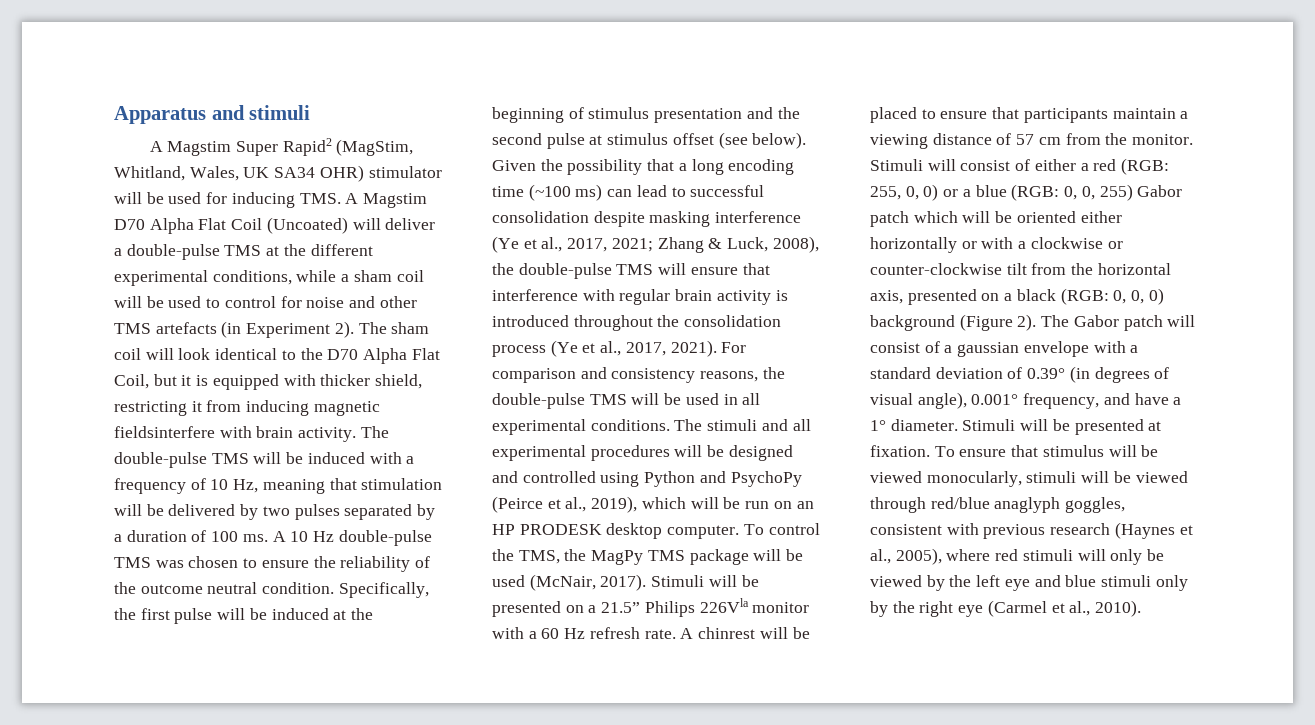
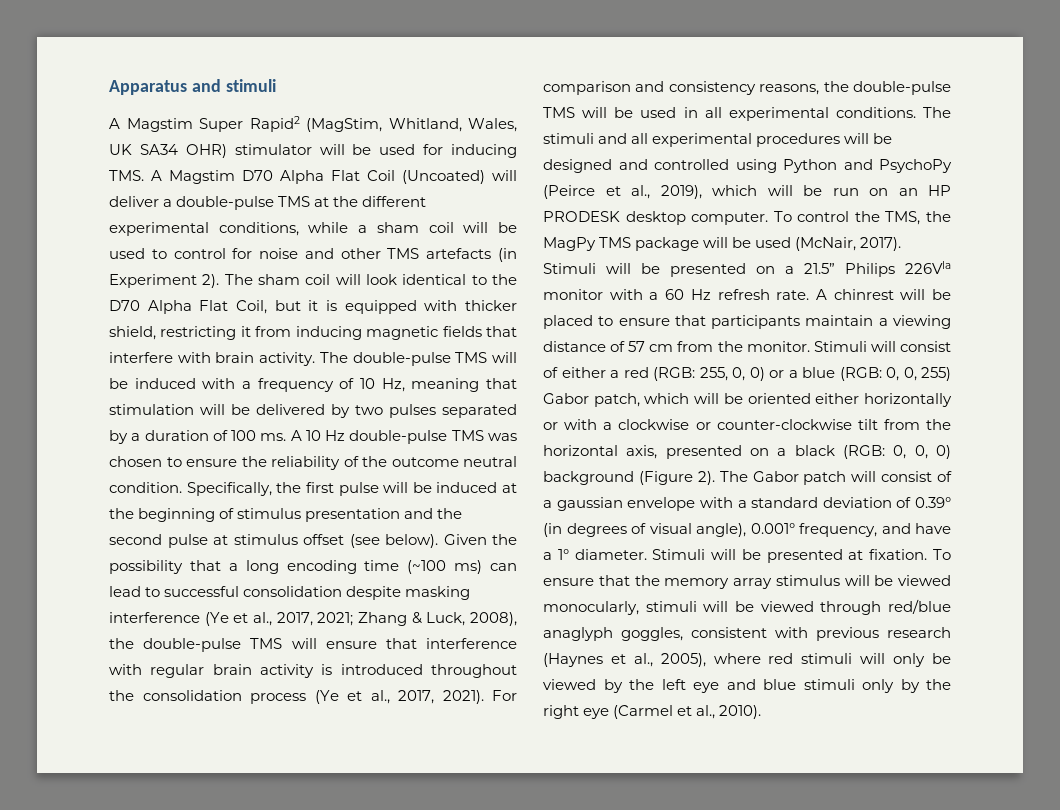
[114,426,215,438] fieldsinterfere -> [442,326,517,337] [109,352,173,363] fields that interfere
[870,211,909,227] patch -> [593,393,640,407] patch,
(1039, 451) none -> [634,575,772,589] the memory array

